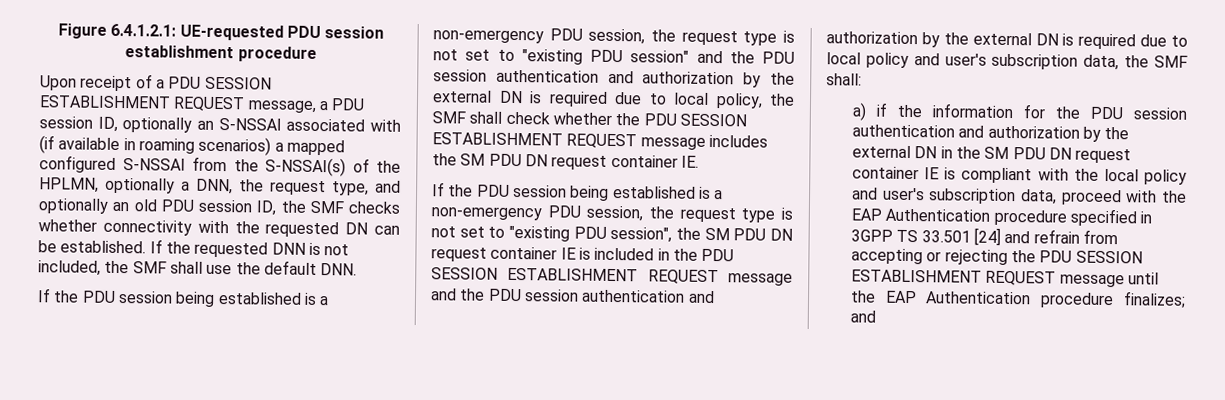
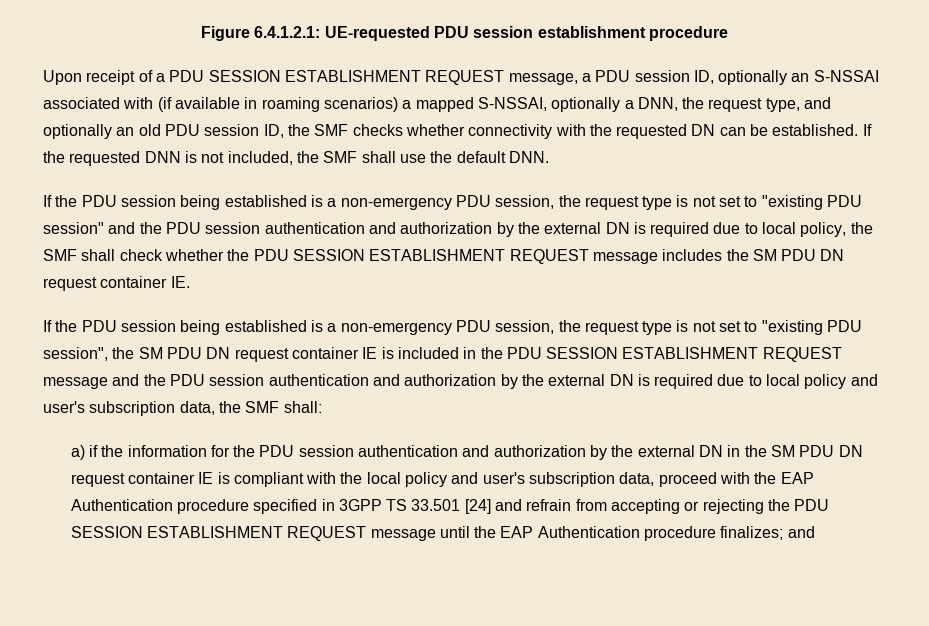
[39,155,401,177] [39,177,99,193] configured S-NSSAI from the S-NSSAI(s) of the HPLMN, -> [477,97,547,111] S-NSSAI,

